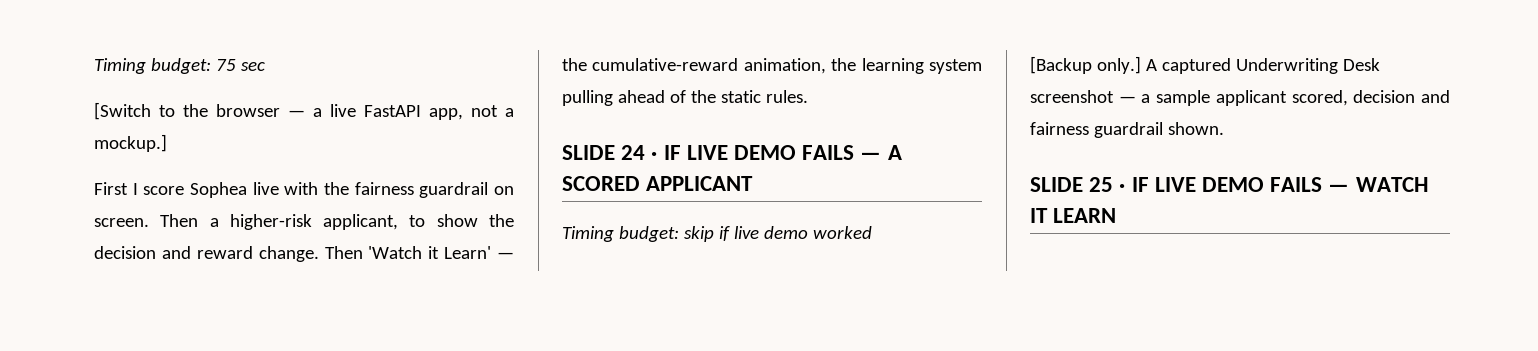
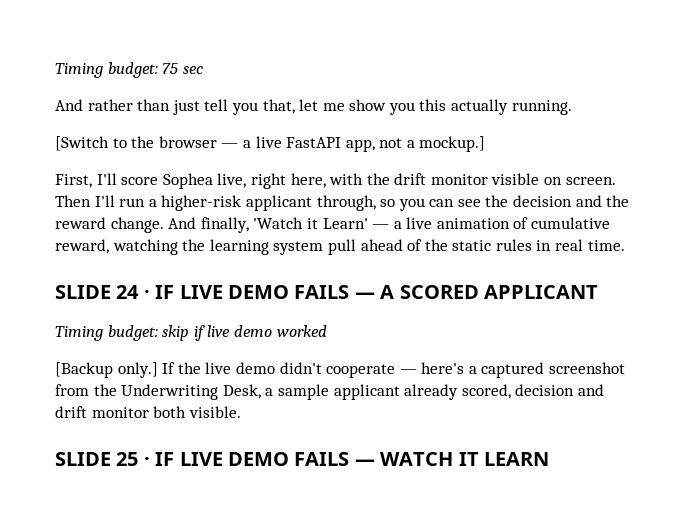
(265, 66) none -> [55,99,572,115] // And rather than just tell you that, let me show you this actually running.
[94,182,514,198] [94,214,478,230] First I score Sophea live with the fairness guardrail on screen. Then a higher-risk applicant, to show -> [55,173,616,189] [55,195,481,211] First, I'll score Sophea live, right here, with the drift monitor visible on screen. Then I'll run a higher-risk applicant through, so you can see
(191, 252) none -> [606,195,630,207] the
[324,246,363,259] Then -> [168,217,249,233] And finally,
[562,58,826,74] the cumulative-reward animation, -> [393,217,611,229] [55,239,178,255] a live animation of cumulative reward, watching
[562,90,613,106] pulling -> [327,239,356,255] pull
[765,90,808,103] rules. -> [495,239,625,251] rules in real time.
[1145,58,1380,74] [1030,90,1136,103] A captured Underwriting Desk screenshot — -> [162,362,626,378] [55,384,261,400] If the live demo didn't cooperate — here's a captured screenshot from the Underwriting Desk,
(1287, 98) none -> [404,384,459,400] already
[1030,122,1224,138] fairness guardrail shown. -> [55,406,241,418] drift monitor both visible.

